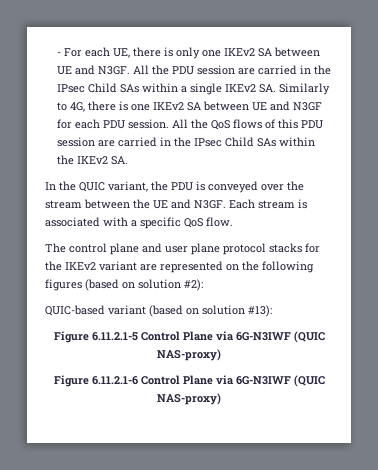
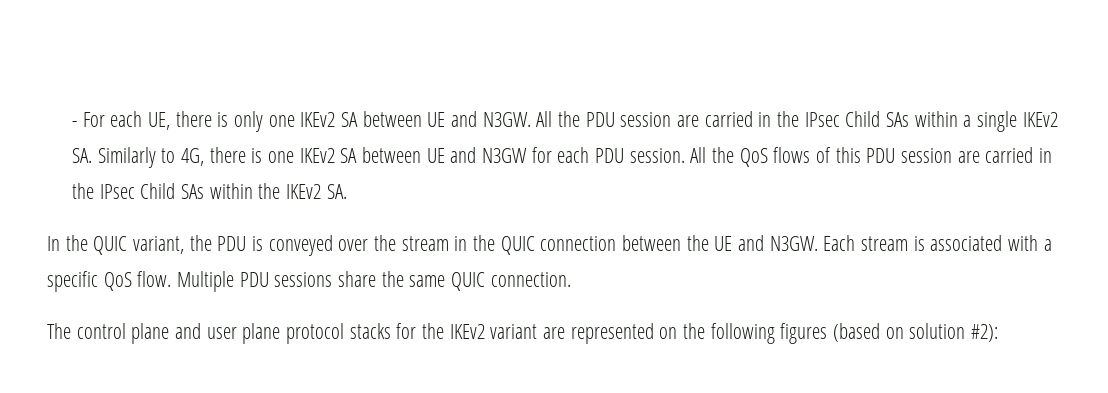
[98,66,131,75] N3GF. -> [482,112,531,127] N3GW.
[293,102,323,111] N3GF -> [482,148,528,163] N3GW
(82, 204) none -> [454,235,617,255] in the QUIC connection
[194,200,226,209] N3GF. -> [769,236,818,251] N3GW.
(233, 222) none -> [176,271,571,292] Multiple PDU sessions share the same QUIC connection.
[45,305,272,317] [53,331,325,343] [157,349,221,361] [53,375,325,387] [157,393,221,405] // QUIC-based variant (based on solution #13): // Figure 6.11.2.1-5 Control Plane via 6G-N3IWF (QUIC NAS-proxy) // Figure 6.11.2.1-6 Control Plane via 6G-N3IWF (QUIC NAS-proxy) -> (999, 333) none

